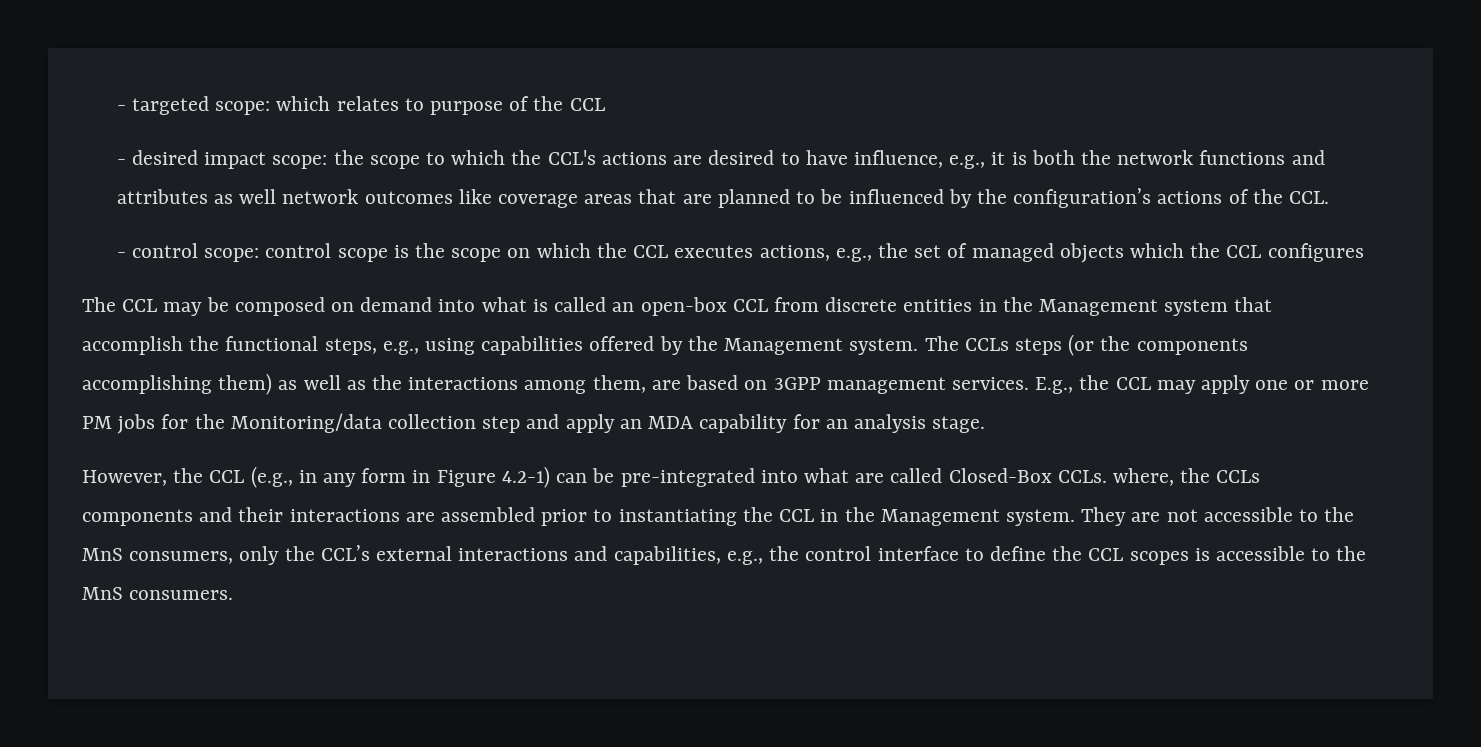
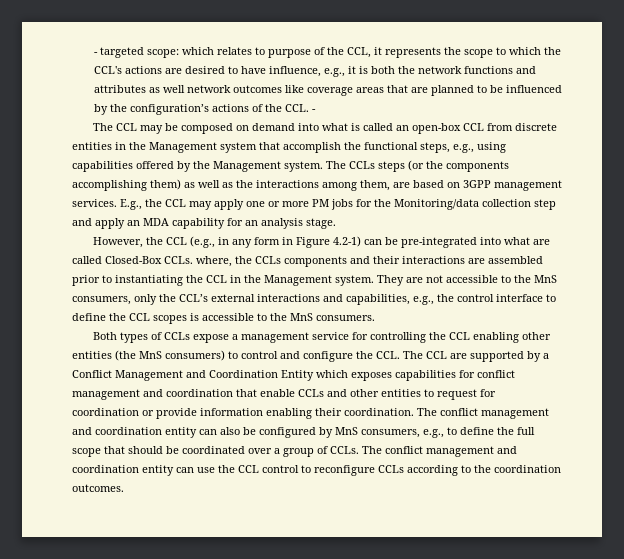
[569,98,605,111] [116,150,328,169] CCL // - desired impact scope: -> [346,47,441,58] CCL, it represents
[116,243,1364,263] // - control scope: control scope is the scope on which the CCL executes actions, e.g., the set of managed objects which the CCL configures -> [311,109,316,112] -
(234, 595) none -> [92,332,551,343] [72,350,549,362] [72,370,515,381] [72,389,496,400] [72,408,549,419] [72,427,535,438] [72,446,517,457] [72,465,561,476] [72,484,124,492] // Both types of CCLs expose a management service for controlling the CCL enabling other entities (the MnS consumers) to control and configure the CCL. The CCL are supported by a Conflict Management and Coordination Entity which exposes capabilities for conflict management and coordination that enable CCLs and other entities to request for coordination or provide information enabling their coordination. The conflict management and coordination entity can also be configured by MnS consumers, e.g., to define the full scope that should be coordinated over a group of CCLs. The conflict management and coordination entity can use the CCL control to reconfigure CCLs according to the coordination outcomes.

